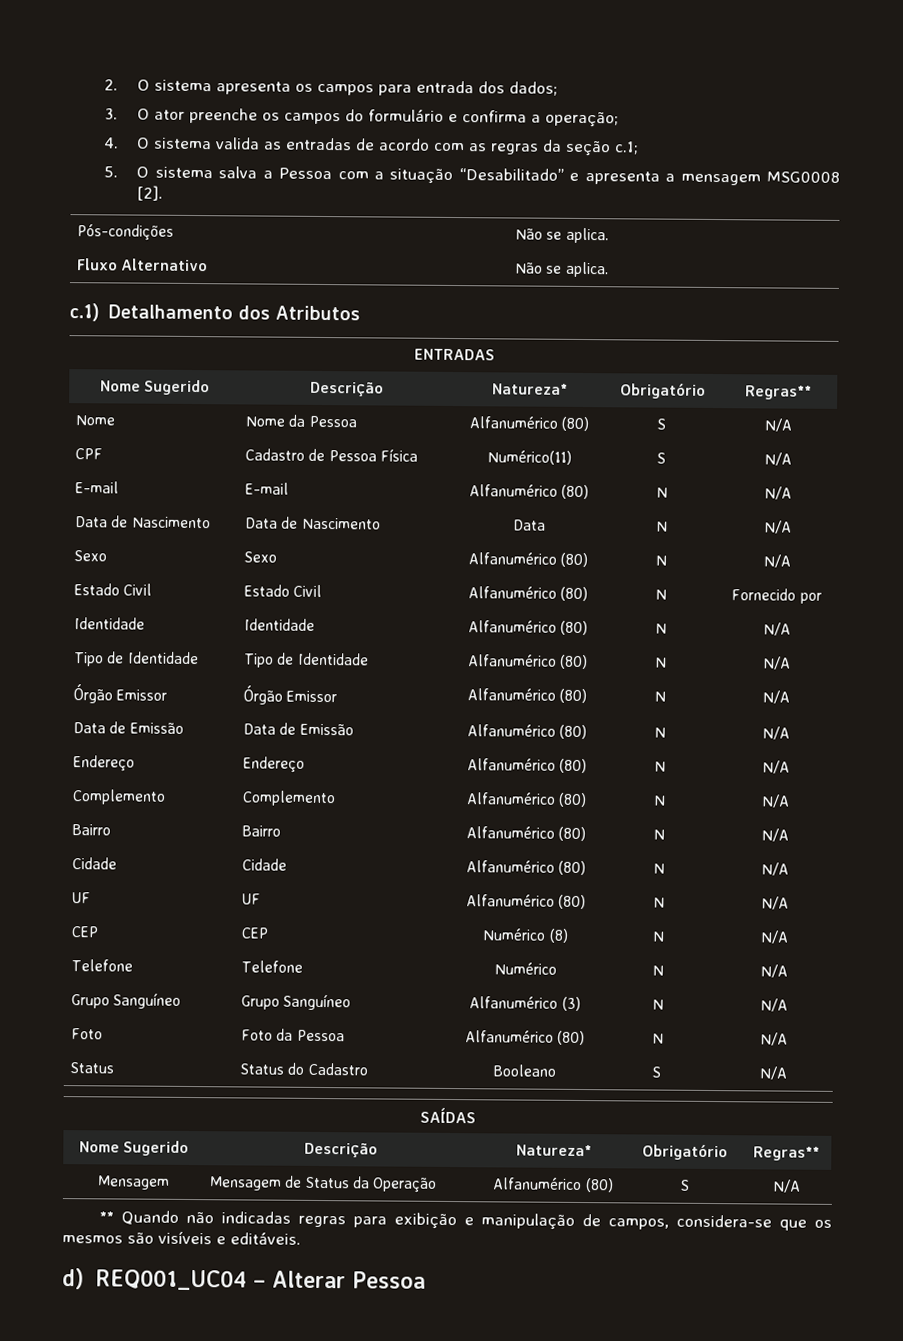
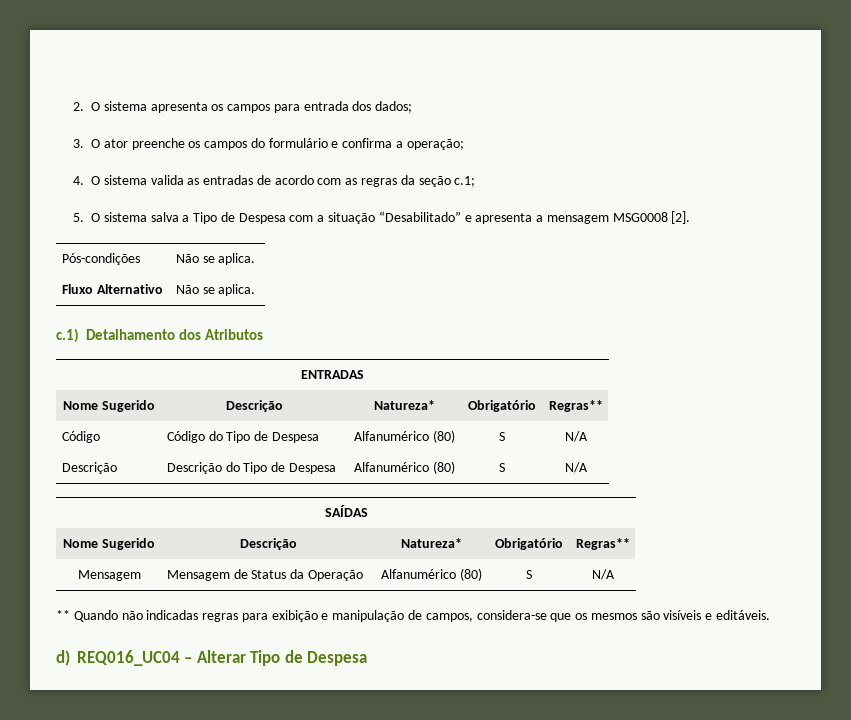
[278,167,333,180] Pessoa -> [193,212,286,224] Tipo de Despesa
[75,415,116,426] [245,414,357,428] [468,416,590,432] [657,418,666,430] [763,418,792,432] [75,448,104,460] [245,448,418,462] [486,450,572,465] [657,452,666,464] [763,452,792,466] [75,481,120,494] [245,482,290,495] [468,484,590,500] [655,487,668,498] [763,486,792,500] [75,515,211,529] [245,516,381,530] [512,519,546,531] [655,521,668,532] [763,520,792,534] [74,550,108,562] [244,551,278,563] [467,552,589,568] [654,555,667,566] [762,554,791,568] [74,583,153,596] [244,584,323,598] [467,586,589,602] [654,589,667,600] [731,588,822,604] [74,617,146,630] [244,618,316,631] [467,620,589,636] [654,623,667,634] [762,622,791,636] [74,651,199,667] [244,652,369,668] [467,654,589,670] [654,657,667,668] [762,656,791,670] [73,684,168,704] [243,685,338,705] [466,688,588,704] [653,691,666,702] [761,690,790,704] [73,721,184,734] [243,722,354,736] [466,724,588,740] [653,727,666,738] [761,726,790,740] [73,755,136,772] [243,756,306,773] [466,758,588,774] [653,761,666,772] [761,760,790,774] [72,789,167,805] [242,790,337,807] [465,792,588,808] [652,795,666,806] [760,794,790,808] [72,824,112,836] [242,825,282,837] [465,826,587,842] [652,829,665,840] [760,828,789,842] [72,857,118,870] [242,858,288,871] [465,860,587,876] [652,863,665,874] [760,862,789,876] [72,892,92,904] [242,893,262,905] [465,894,587,910] [652,897,665,908] [760,896,789,910] [71,926,100,938] [241,927,270,939] [482,928,569,943] [651,931,665,942] [759,930,789,944] [71,959,134,972] [241,960,304,973] [493,962,557,975] [651,965,664,976] [759,964,788,978] [71,992,182,1009] [241,993,352,1011] [469,996,581,1011] [651,999,664,1010] [759,998,788,1012] [71,1028,104,1040] [241,1028,345,1042] [464,1030,586,1046] [651,1033,664,1044] [759,1032,788,1046] [70,1062,115,1074] [240,1062,368,1076] [492,1064,556,1077] Nome | Nome da Pessoa | Alfanumérico (80) | S | N/A // CPF | Cadastro de Pessoa Física | Numérico(11) | S | N/A // E-mail | E-mail | Alfanumérico (80) | N | N/A // Data de Nascimento | Data de Nascimento | Data | N | N/A // Sexo | Sexo | Alfanumérico (80) | N | N/A // Estado Civil | Estado Civil | Alfanumérico (80) | N | Fornecido por // Identidade | Identidade | Alfanumérico (80) | N | N/A // Tipo de Identidade | Tipo de Identidade | Alfanumérico (80) | N | N/A // Órgão Emissor | Órgão Emissor | Alfanumérico (80) | N | N/A // Data de Emissão | Data de Emissão | Alfanumérico (80) | N | N/A // Endereço | Endereço | Alfanumérico (80) | N | N/A // Complemento | Complemento | Alfanumérico (80) | N | N/A // Bairro | Bairro | Alfanumérico (80) | N | N/A // Cidade | Cidade | Alfanumérico (80) | N | N/A // UF | UF | Alfanumérico (80) | N | N/A // CEP | CEP | Numérico (8) | N | N/A // Telefone | Telefone | Numérico | N | N/A // Grupo Sanguíneo | Grupo Sanguíneo | Alfanumérico (3) | N | N/A // Foto | Foto da Pessoa | Alfanumérico (80) | N | N/A // Status | Status do Cadastro | Booleano -> [61,431,100,443] [166,431,319,443] [354,430,455,443] [499,432,505,441] [564,431,588,442] [61,462,117,474] [166,462,336,474] [354,461,455,474] Código | Código do Tipo de Despesa | Alfanumérico (80) | S | N/A // Descrição | Descrição do Tipo de Despesa | Alfanumérico (80)
[95,1269,248,1291] REQ001_UC04 -> [77,650,180,666] REQ016_UC04
[352,1271,427,1289] Pessoa -> [250,650,368,666] Tipo de Despesa

